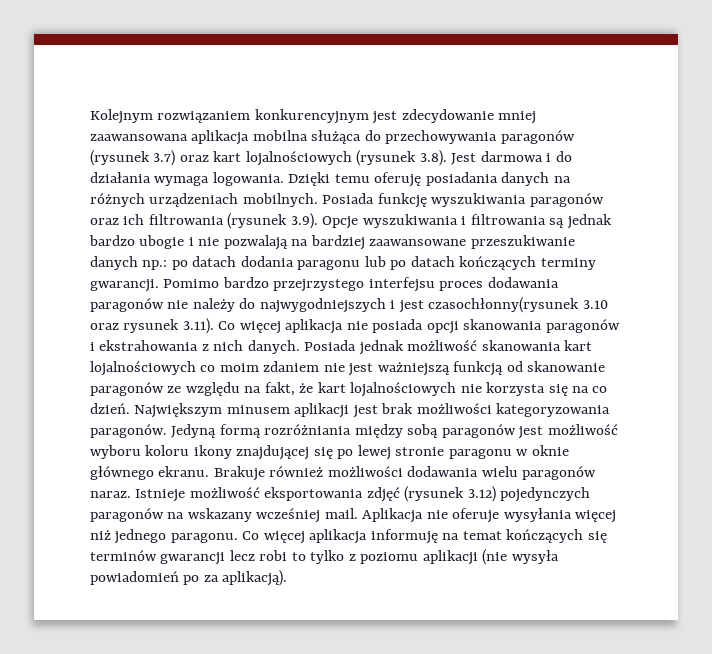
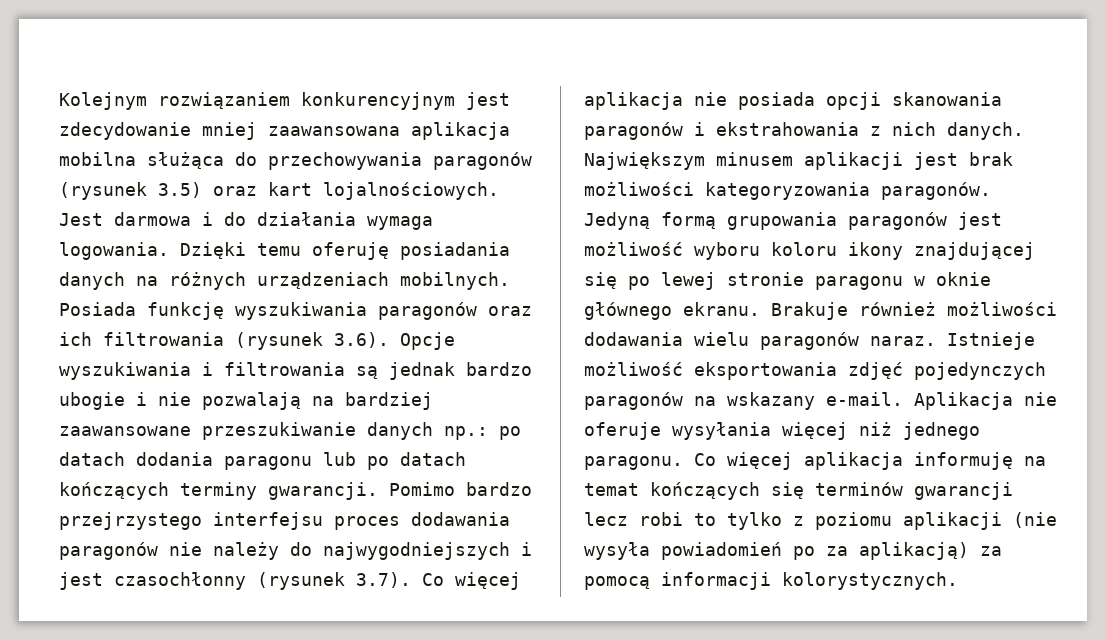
[153,150,176,166] 3.7) -> [158,182,202,198] 3.5)
[245,150,447,166] lojalnościowych (rysunek 3.8). -> [323,182,499,200] lojalnościowych.
[290,213,318,229] 3.9). -> [334,332,389,348] 3.6).
[428,297,608,313] [90,318,214,334] czasochłonny(rysunek 3.10 oraz rysunek 3.11). -> [114,572,411,590] czasochłonny (rysunek 3.7).
[304,340,593,355] [90,361,606,376] [90,382,608,397] [90,403,130,414] Posiada jednak możliwość skanowania kart lojalnościowych co moim zdaniem nie jest ważniejszą funkcją od skanowanie paragonów ze względu na fakt, że kart lojalnościowych nie korzysta się na co dzień. -> (1024, 131) none
[264,424,439,438] rozróżniania między sobą -> [727,212,837,230] grupowania
[404,486,496,502] (rysunek 3.12) -> (903, 371) none
[256,508,358,523] wcześniej mail. -> [826,392,903,406] e-mail.
[222,570,288,586] aplikacją). -> [859,542,1002,560] [584,572,958,590] aplikacją) za pomocą informacji kolorystycznych.

